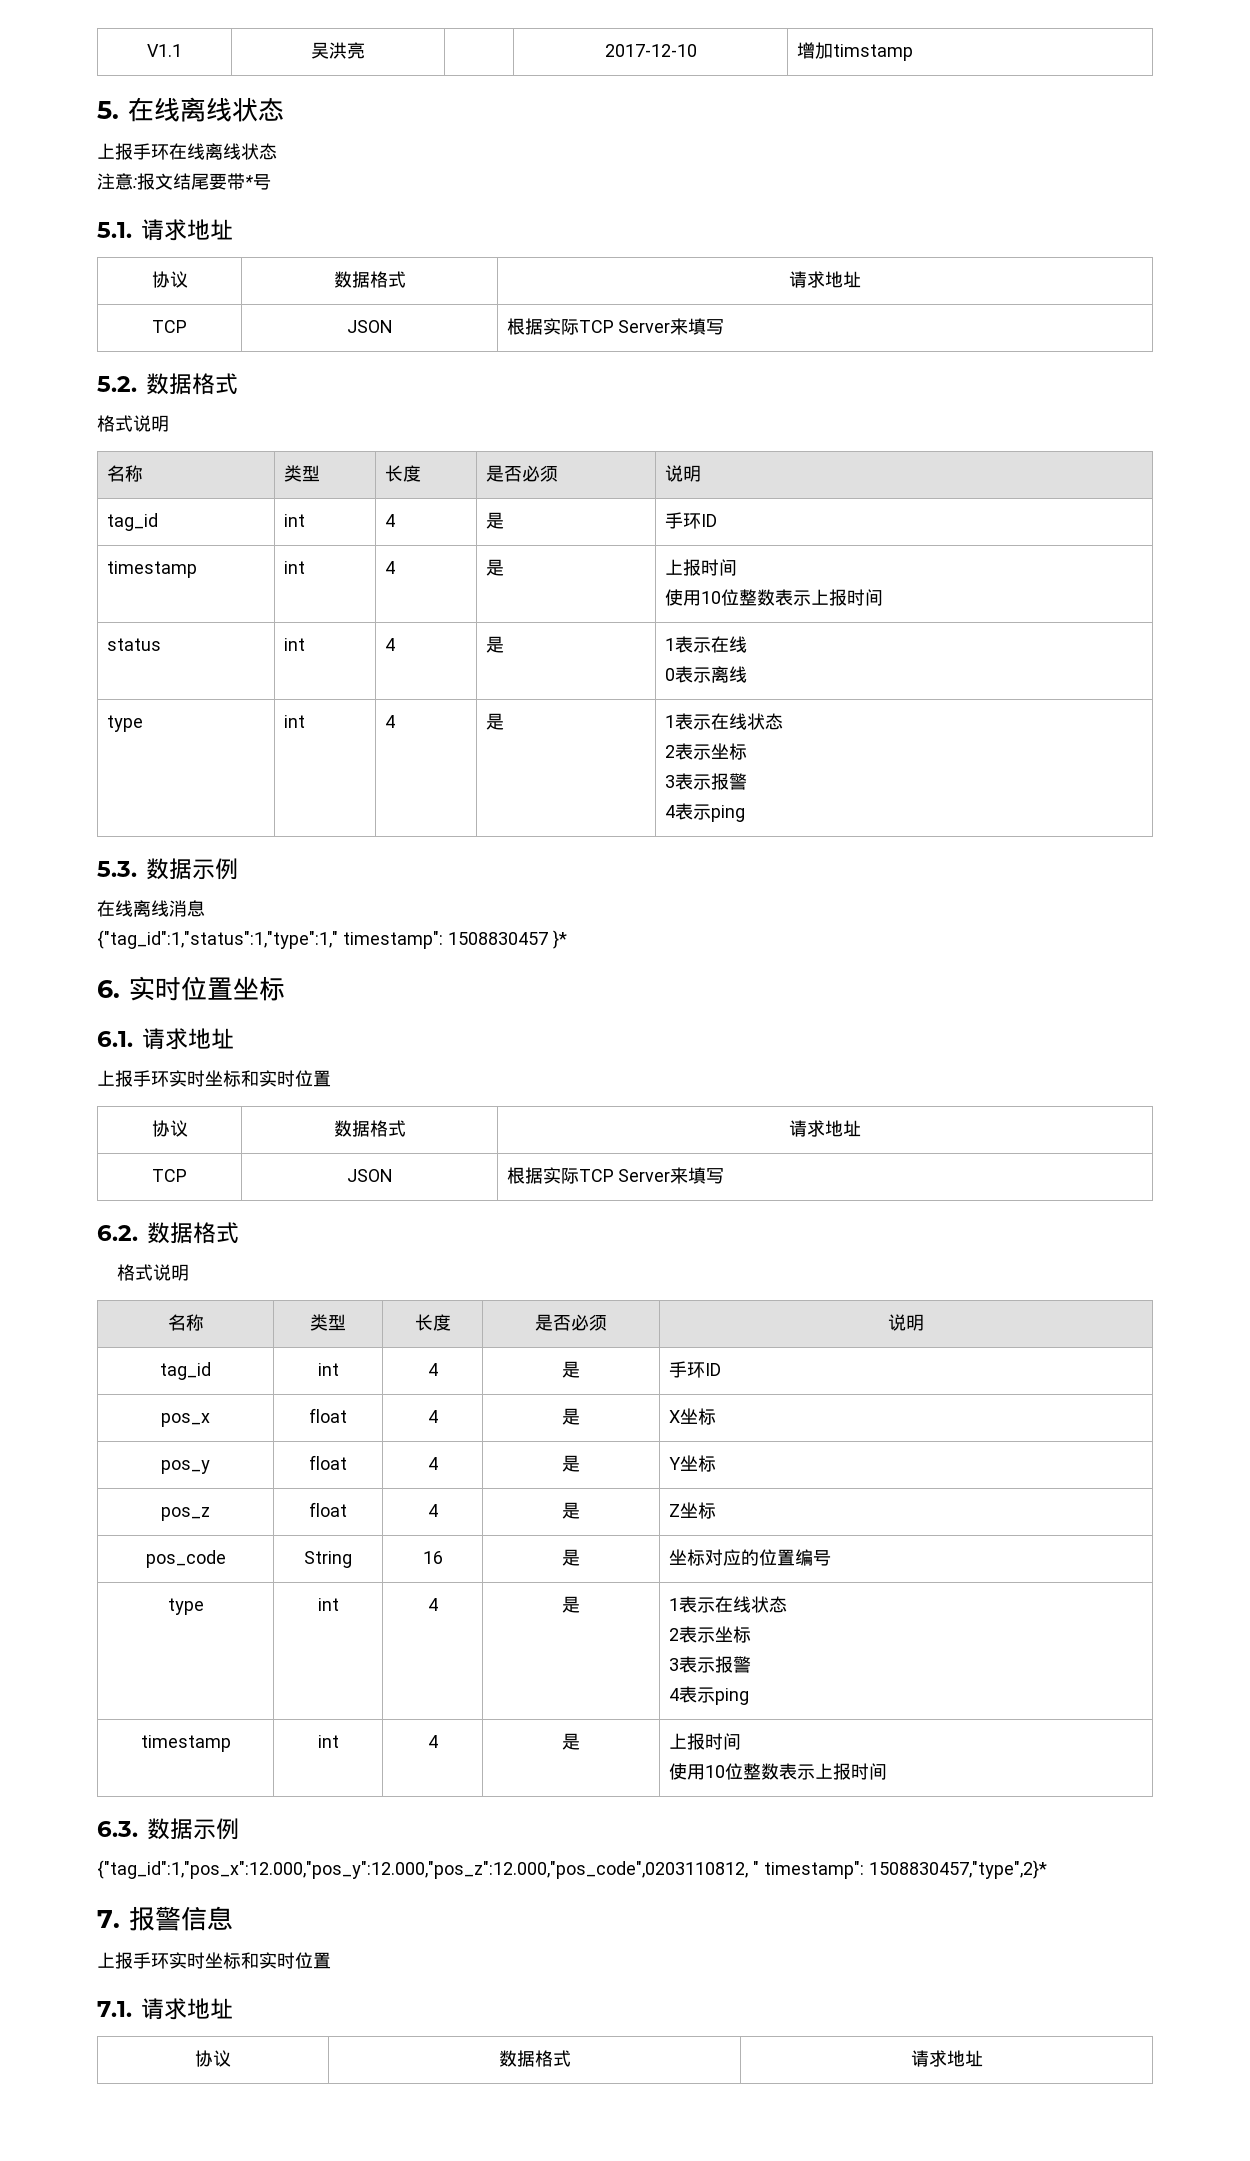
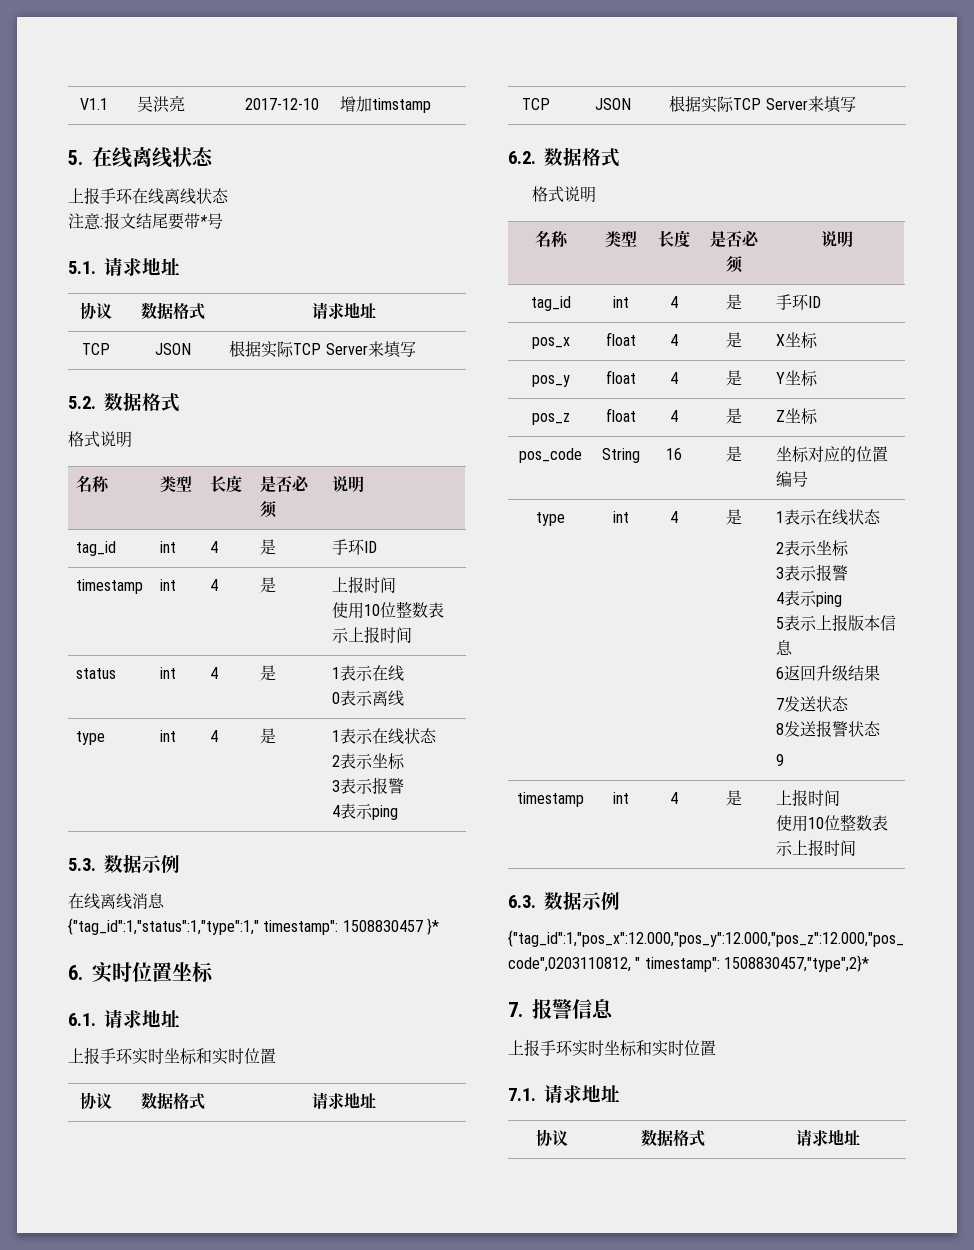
(749, 1696) none -> [776,614,897,631] [776,640,794,655] [776,665,881,681] [776,696,850,712] [776,720,882,737] [776,754,785,766] // 5表示上报版本信息 // 6返回升级结果 // 7发送状态 // 8发送报警状态 // 9

